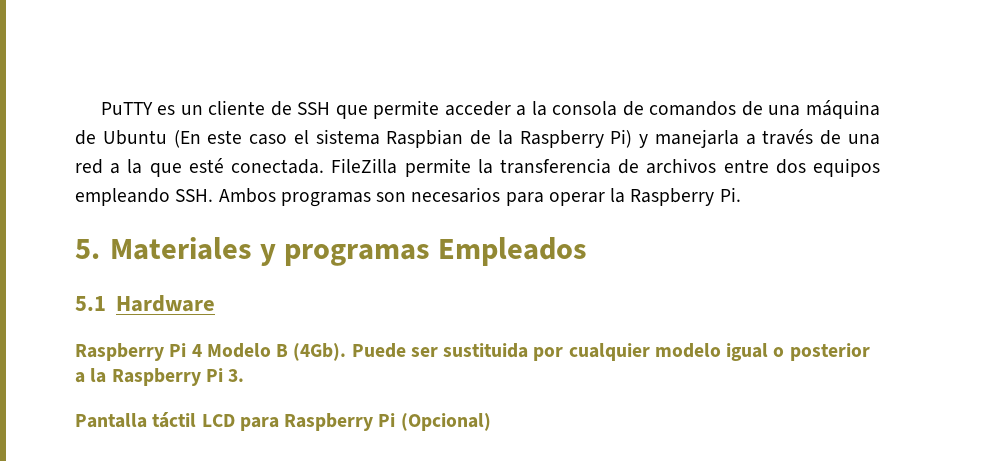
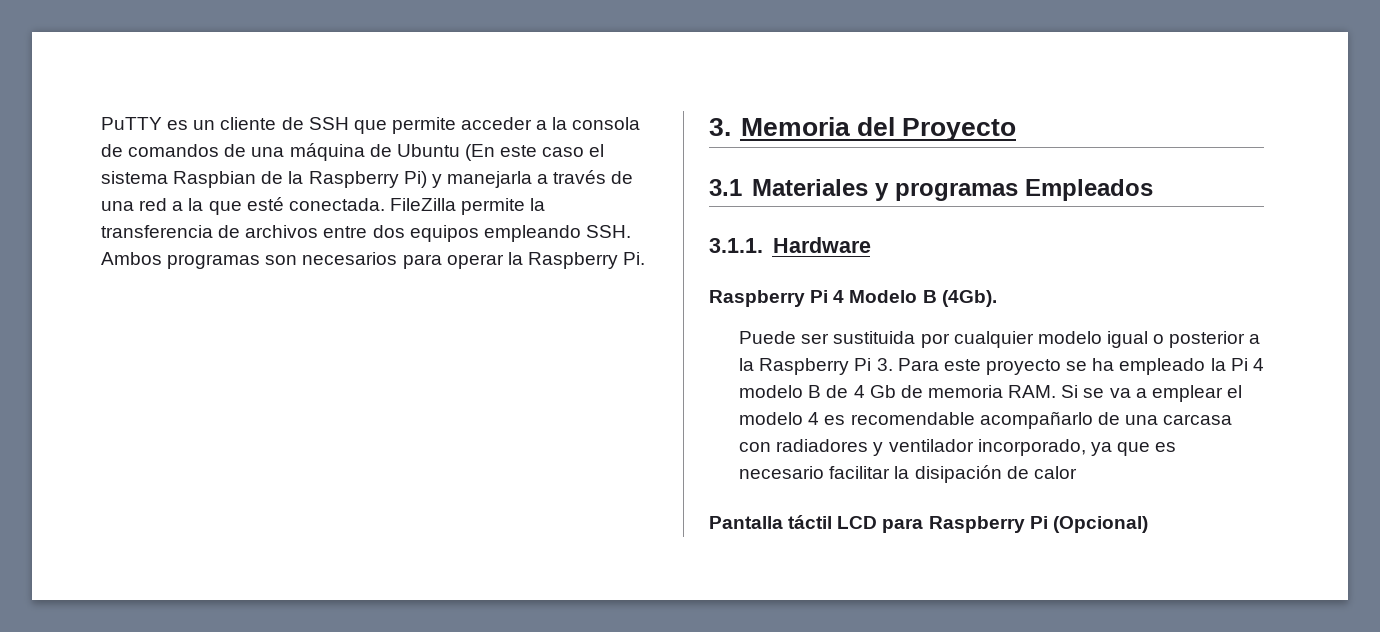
[75,239,100,259] 5. -> [709,117,1016,141] [709,179,742,196] 3. Memoria del Proyecto // 3.1
[75,296,106,311] 5.1 -> [709,238,763,253] 3.1.1.
(347, 352) none -> (997, 298) //
(245, 375) none -> [897,358,1264,375] [739,385,1242,402] [739,411,1233,429] [739,439,1177,456] [739,465,1077,483] Para este proyecto se ha empleado la Pi 4 modelo B de 4 Gb de memoria RAM. Si se va a emplear el modelo 4 es recomendable acompañarlo de una carcasa con radiadores y ventilador incorporado, ya que es necesario facilitar la disipación de calor

